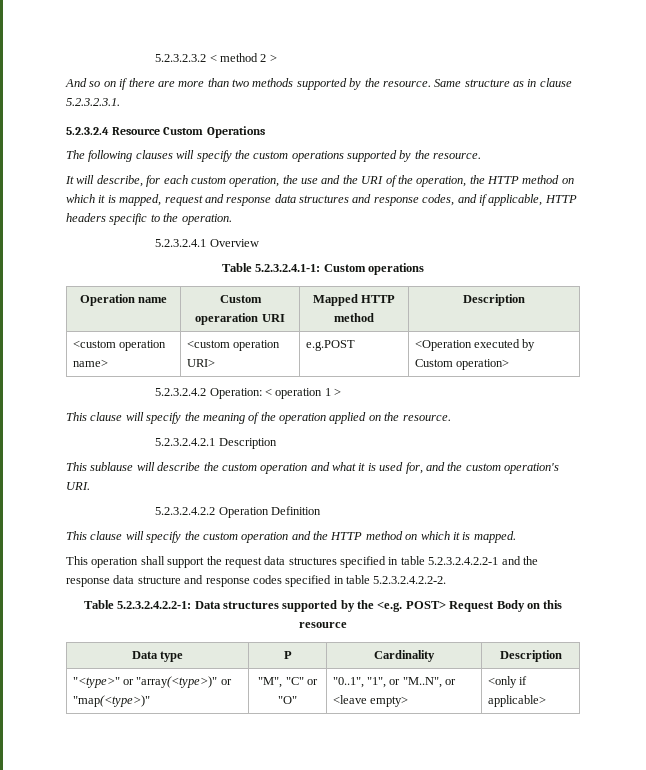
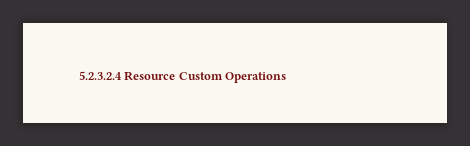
[155,53,277,62] [65,78,572,90] [66,98,120,106] [66,126,265,138] [66,150,482,162] [65,175,574,187] [66,194,577,206] [66,213,232,225] [155,239,259,247] [221,263,425,275] [79,294,168,306] [219,295,262,303] [195,313,285,325] [312,294,396,306] [334,313,374,322] [463,294,525,306] [72,340,166,351] [72,359,108,367] [186,340,280,351] [186,359,215,367] [305,340,355,351] [414,339,536,351] [414,359,509,370] [155,388,342,399] [66,412,451,424] [155,438,277,449] [66,462,559,474] [66,482,90,490] [155,506,321,518] [66,531,516,543] [66,556,538,568] [66,575,447,587] [83,600,563,612] [299,622,347,628] [131,651,184,662] [283,651,292,659] [374,650,435,662] [499,650,562,662] [72,676,232,688] [72,695,150,707] [258,677,318,688] [278,696,297,704] [332,677,457,688] [332,695,408,707] [487,676,527,688] [487,695,546,707] 5.2.3.2.3.2 < method 2 > // And so on if there are more than two methods supported by the resource. Same structure as in clause 5.2.3.2.3.1. // 5.2.3.2.4 Resource Custom Operations // The following clauses will specify the custom operations supported by the resource. // It will describe, for each custom operation, the use and the URI of the operation, the HTTP method on which it is mapped, request and response data structures and response codes, and if applicable, HTTP headers specific to the operation. // 5.2.3.2.4.1 Overview // Table 5.2.3.2.4.1-1: Custom operations // Operation name | Custom operaration URI | Mapped HTTP method | Description // <custom operation name> | <custom operation URI> | e.g.POST | <Operation executed by Custom operation> // 5.2.3.2.4.2 Operation: < operation 1 > // This clause will specify the meaning of the operation applied on the resource. // 5.2.3.2.4.2.1 Description // This sublause will describe the custom operation and what it is used for, and the custom operation's URI. // 5.2.3.2.4.2.2 Operation Definition // This clause will specify the custom operation and the HTTP method on which it is mapped. // This operation shall support the request data structures specified in table 5.2.3.2.4.2.2-1 and the response data structure and response codes specified in table 5.2.3.2.4.2.2-2. // Table 5.2.3.2.4.2.2-1: Data structures supported by the <e.g. POST> Request Body on this resource // Data type | P | Cardinality | Description // "<type>" or "array(<type>)" or "map(<type>)" | "M", "C" or "O" | "0..1", "1", or "M..N", or <leave empty> | <only if applicable> -> [79,71,287,83] 5.2.3.2.4 Resource Custom Operations

